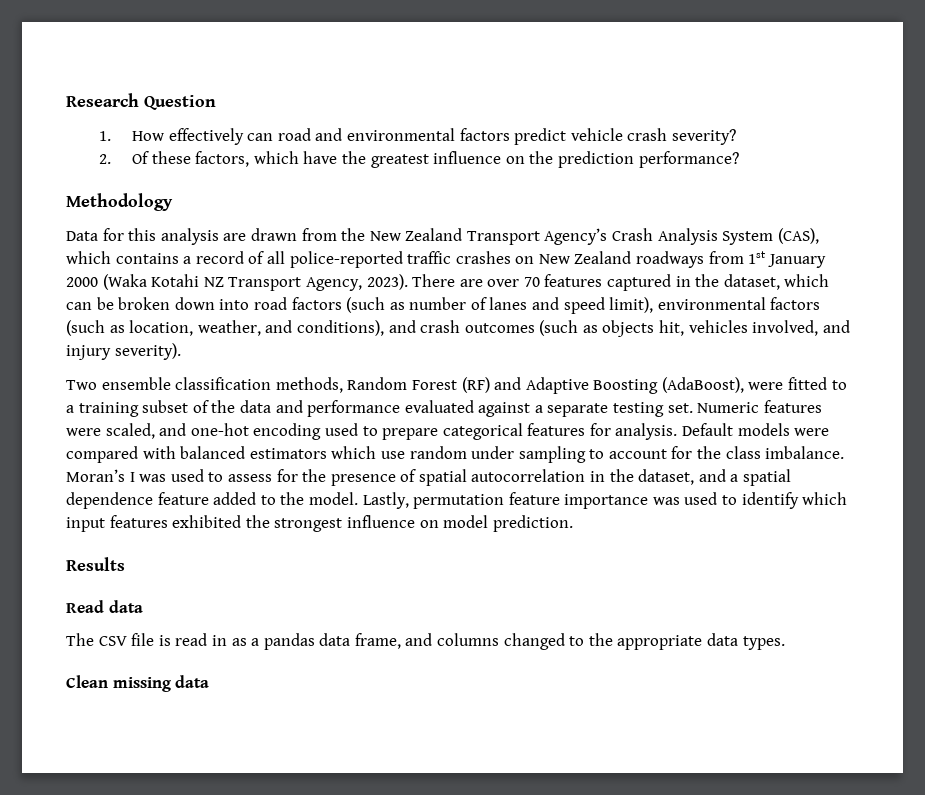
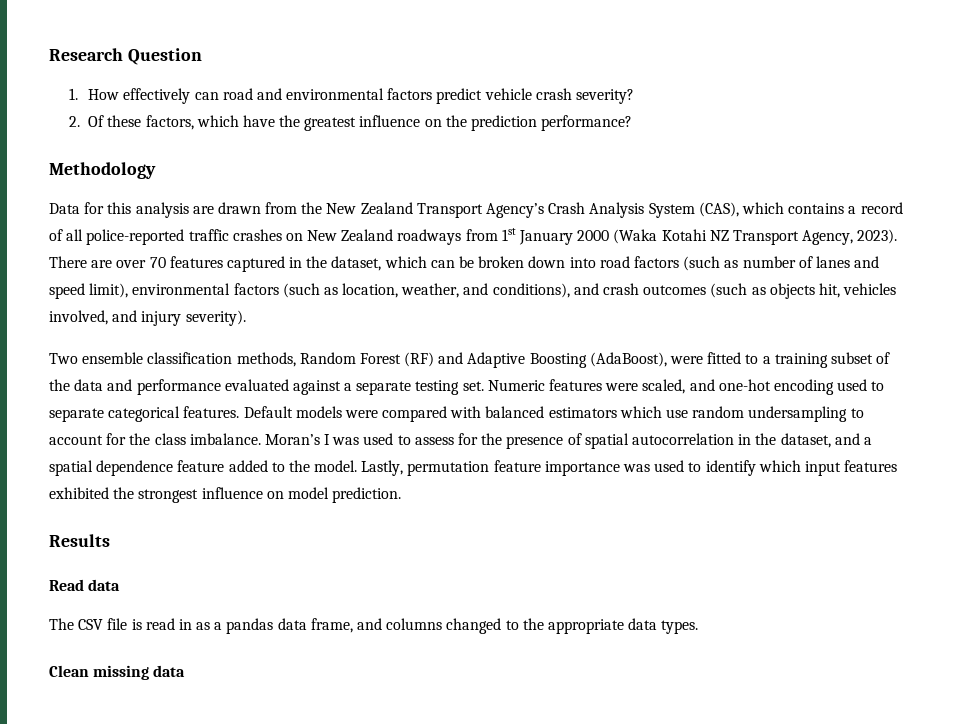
[382,423,678,440] prepare categorical features for analysis. -> [49,406,240,422] separate categorical features.
[471,446,586,463] under sampling -> [748,406,848,422] undersampling

